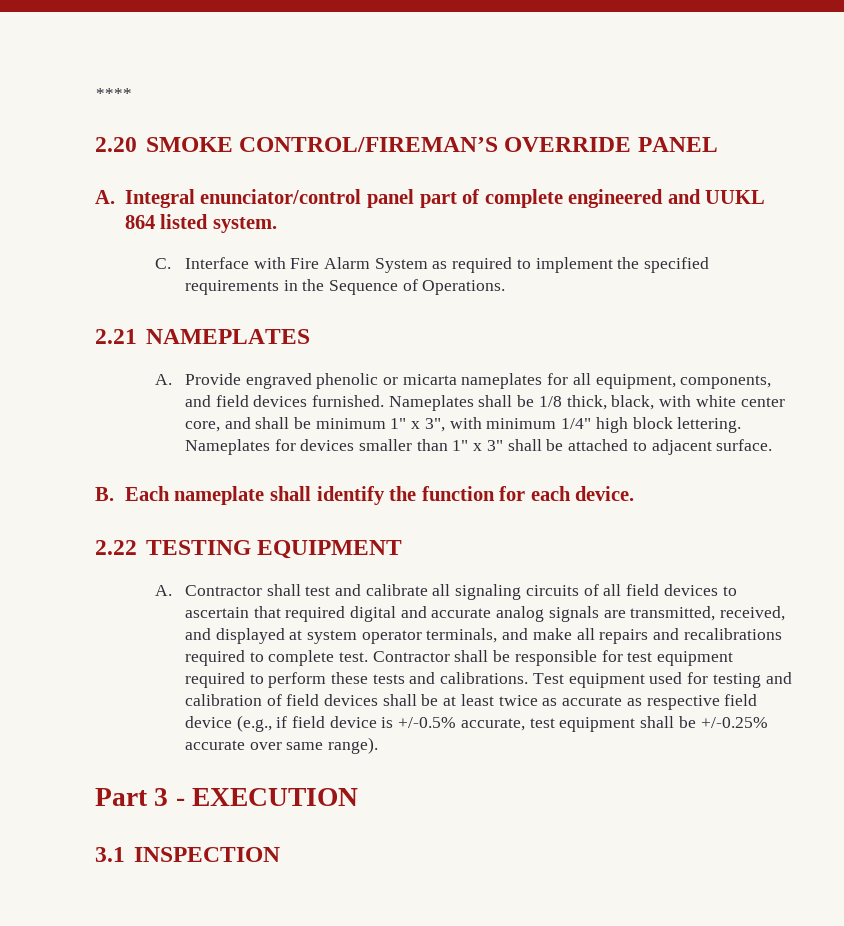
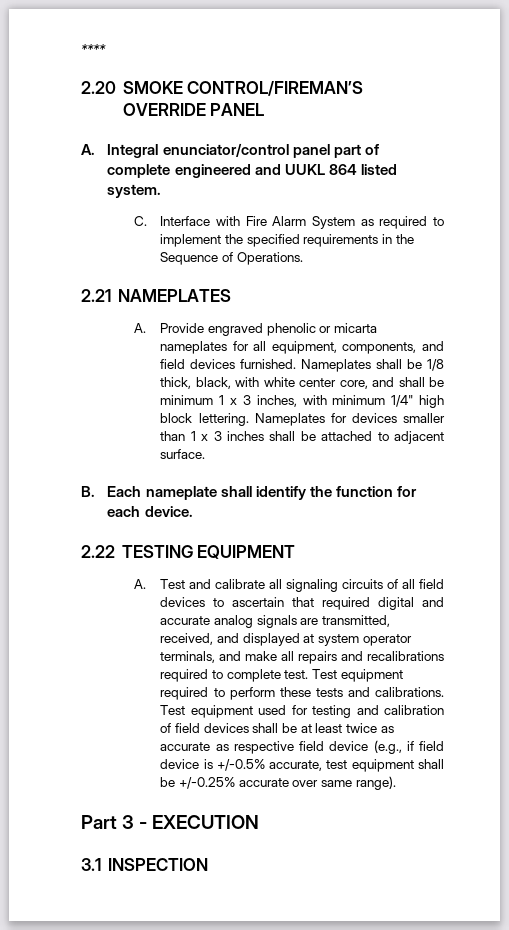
[390,418,445,432] 1" x 3", -> [219,395,297,407] 1 x 3 inches,
[452,440,503,451] 1" x 3" -> [190,431,265,441] 1 x 3 inches
[184,584,331,596] Contractor shall test -> [160,579,186,589] Test
[372,650,653,666] Contractor shall be responsible for test -> [312,669,338,679] Test

